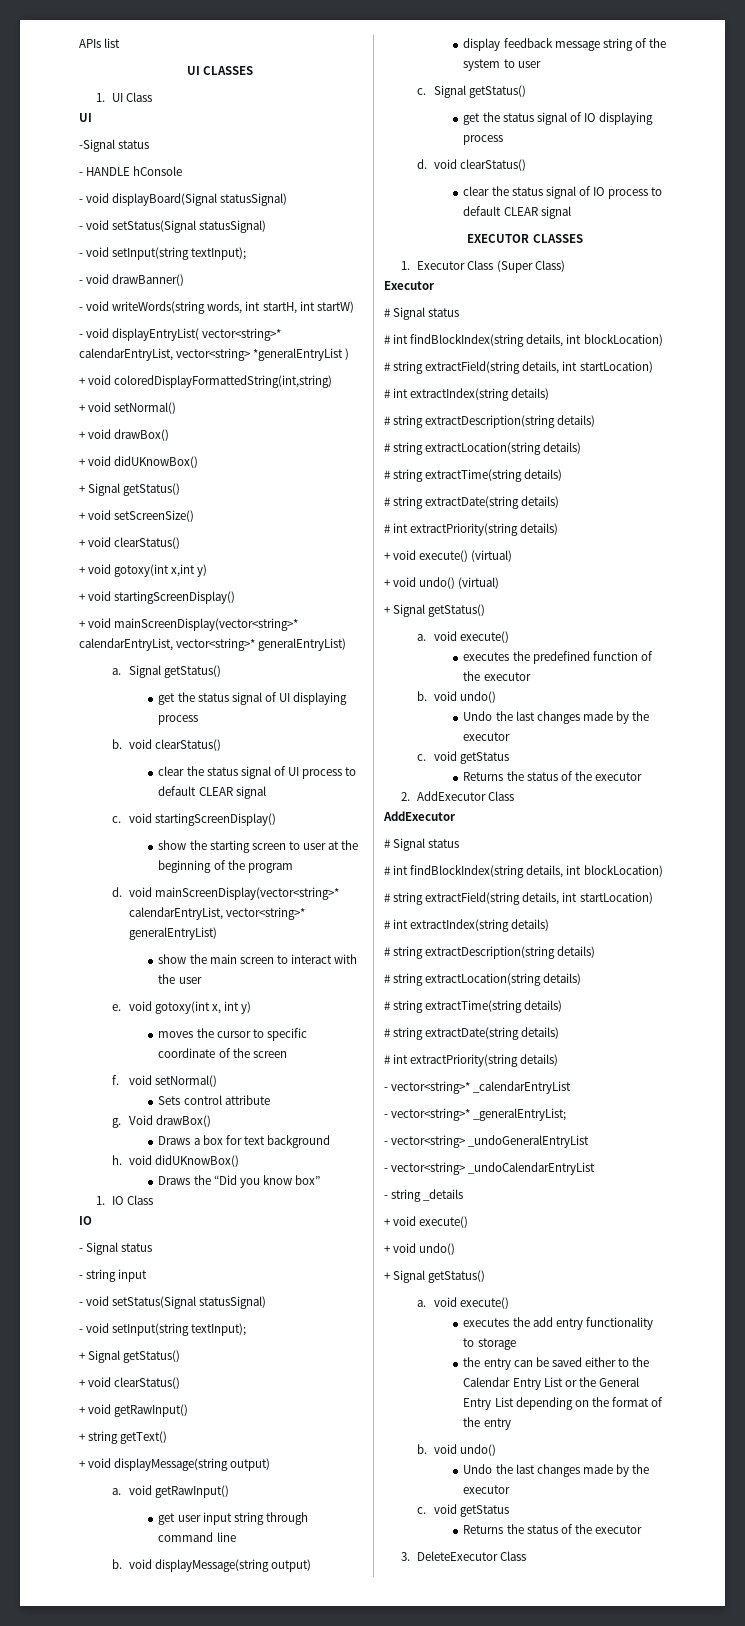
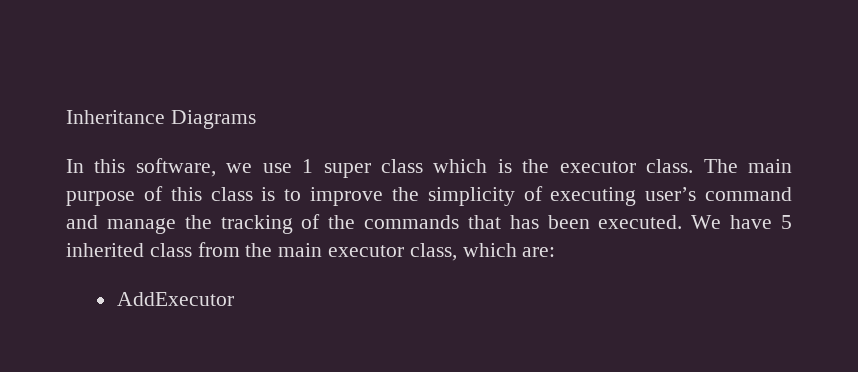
[79,38,121,48] [186,66,254,75] [95,92,153,102] [79,113,92,122] [79,139,150,152] [79,166,183,176] [79,193,288,206] [79,220,267,233] [79,247,247,260] [79,274,185,286] [79,301,354,314] [79,328,282,341] [79,348,350,361] [79,375,333,388] [79,402,177,414] [79,429,170,441] [79,456,199,468] [79,483,181,496] [79,510,195,522] [79,537,181,549] [79,564,208,577] [79,591,236,604] [79,618,299,631] [79,638,347,651] [112,665,222,678] [158,692,348,705] [158,715,199,725] [112,739,222,751] [158,766,357,779] [158,786,266,799] [112,813,277,826] [158,840,359,853] [158,860,293,873] [112,887,340,900] [129,907,306,920] [129,927,218,940] [158,954,358,964] [158,974,202,984] [112,1001,252,1014] [158,1028,307,1041] [158,1048,287,1058] [112,1075,218,1087] [158,1095,270,1105] [112,1115,212,1128] [158,1135,330,1148] [112,1155,240,1167] [158,1175,320,1188] [95,1195,154,1205] [79,1216,92,1225] [79,1242,153,1255] [79,1269,148,1282] [79,1296,267,1309] [79,1323,247,1336] [79,1350,181,1363] [79,1377,181,1389] [79,1404,189,1417] [79,1431,168,1444] [79,1458,271,1471] [112,1485,230,1498] [158,1512,308,1525] [158,1532,236,1542] [112,1559,312,1572] [463,38,666,51] [463,59,541,71] [417,85,527,98] [463,112,654,125] [463,135,504,145] [417,159,527,171] [463,186,663,199] [463,206,571,219] [467,234,583,243] [400,260,565,273] [384,281,435,290] [384,307,460,320] [384,334,663,347] [384,361,653,374] [384,388,550,401] [384,415,596,428] [384,442,582,455] [384,469,563,482] [384,496,560,509] [384,523,559,536] [384,550,513,562] [384,577,500,589] [384,604,486,617] [417,631,510,643] [463,651,653,664] [463,671,531,681] [417,691,497,703] [463,711,650,724] [463,732,511,741] [417,751,510,764] [463,771,642,781] [400,791,515,801] [383,811,456,821] [384,838,460,851] [384,865,663,878] [384,892,653,905] [384,919,550,932] [384,946,596,959] [384,973,582,986] [384,1000,563,1013] [384,1027,560,1040] [384,1054,559,1067] [384,1081,572,1094] [384,1108,567,1121] [384,1135,590,1148] [384,1162,596,1175] [384,1189,464,1202] [384,1216,469,1228] [384,1243,456,1255] [384,1270,486,1283] [417,1297,510,1309] [463,1317,653,1330] [463,1338,516,1350] [463,1357,650,1370] [463,1377,639,1390] [463,1397,664,1410] [463,1417,511,1430] [417,1444,497,1456] [463,1464,650,1477] [463,1485,511,1494] [417,1504,510,1517] [463,1524,642,1534] [400,1551,527,1561] APIs list // UI CLASSES // 1. UI Class // UI // -Signal status // - HANDLE hConsole // - void displayBoard(Signal statusSignal) // - void setStatus(Signal statusSignal) // - void setInput(string textInput); // - void drawBanner() // - void writeWords(string words, int startH, int startW) // - void displayEntryList( vector<string>* calendarEntryList, vector<string> *generalEntryList ) // + void coloredDisplayFormattedString(int,string) // + void setNormal() // + void drawBox() // + void didUKnowBox() // + Signal getStatus() // + void setScreenSize() // + void clearStatus() // + void gotoxy(int x,int y) // + void startingScreenDisplay() // + void mainScreenDisplay(vector<string>* calendarEntryList, vector<string>* generalEntryList) // a. Signal getStatus() // get the status signal of UI displaying process // b. void clearStatus() // clear the status signal of UI process to default CLEAR signal // c. void startingScreenDisplay() // show the starting screen to user at the beginning of the program // d. void mainScreenDisplay(vector<string>* calendarEntryList, vector<string>* generalEntryList) // show the main screen to interact with the user // e. void gotoxy(int x, int y) // moves the cursor to specific coordinate of the screen // f. void setNormal() // Sets control attribute // g. Void drawBox() // Draws a box for text background // h. void didUKnowBox() // Draws the “Did you know box” // 1. IO Class // IO // - Signal status // - string input // - void setStatus(Signal statusSignal) // - void setInput(string textInput); // + Signal getStatus() // + void clearStatus() // + void getRawInput() // + string getText() // + void displayMessage(string output) // a. void getRawInput() // get user input string through command line // b. void displayMessage(string output) // display feedback message string of the system to user // c. Signal getStatus() // get the status signal of IO displaying process // d. void clearStatus() // clear the status signal of IO process to default CLEAR signal // EXECUTOR CLASSES // 1. Executor Class (Super Class) // Executor // # Signal status // # int findBlockIndex(string details, int blockLocation) // # string extractField(string details, int startLocation) // # int extractIndex(string details) // # string extractDescription(string details) // # string extractLocation(string details) // # string extractTime(string details) // # string extractDate(string details) // # int extractPriority(string details) // + void execute() (virtual) // + void undo() (virtual) // + Signal getStatus() // a. void execute() // executes the predefined function of the executor // b. void undo() // Undo the last changes made by the executor // c. void getStatus // Returns the status of the executor // 2. AddExecutor Class // AddExecutor // # Signal status // # int findBlockIndex(string details, int blockLocation) // # string extractField(string details, int startLocation) // # int extractIndex(string details) // # string extractDescription(string details) // # string extractLocation(string details) // # string extractTime(string details) // # string extractDate(string details) // # int extractPriority(string details) // - vector<string>* _calendarEntryList // - vector<string>* _generalEntryList; // - vector<string> _undoGeneralEntryList // - vector<string> _undoCalendarEntryList // - string _details // + void execute() // + void undo() // + Signal getStatus() // a. void execute() // executes the add entry functionality to storage // the entry can be saved either to the Calendar Entry List or the General Entry List depending on the format of the entry // b. void undo() // Undo the last changes made by the executor // c. void getStatus // Returns the status of the executor // 3. DeleteExecutor Class -> [66,110,256,129] [66,158,793,178] [66,186,792,206] [66,214,792,234] [66,242,556,261] [116,292,234,306] Inheritance Diagrams // In this software, we use 1 super class which is the executor class. The main purpose of this class is to improve the simplicity of executing user’s command and manage the tracking of the commands that has been executed. We have 5 inherited class from the main executor class, which are: // AddExecutor

